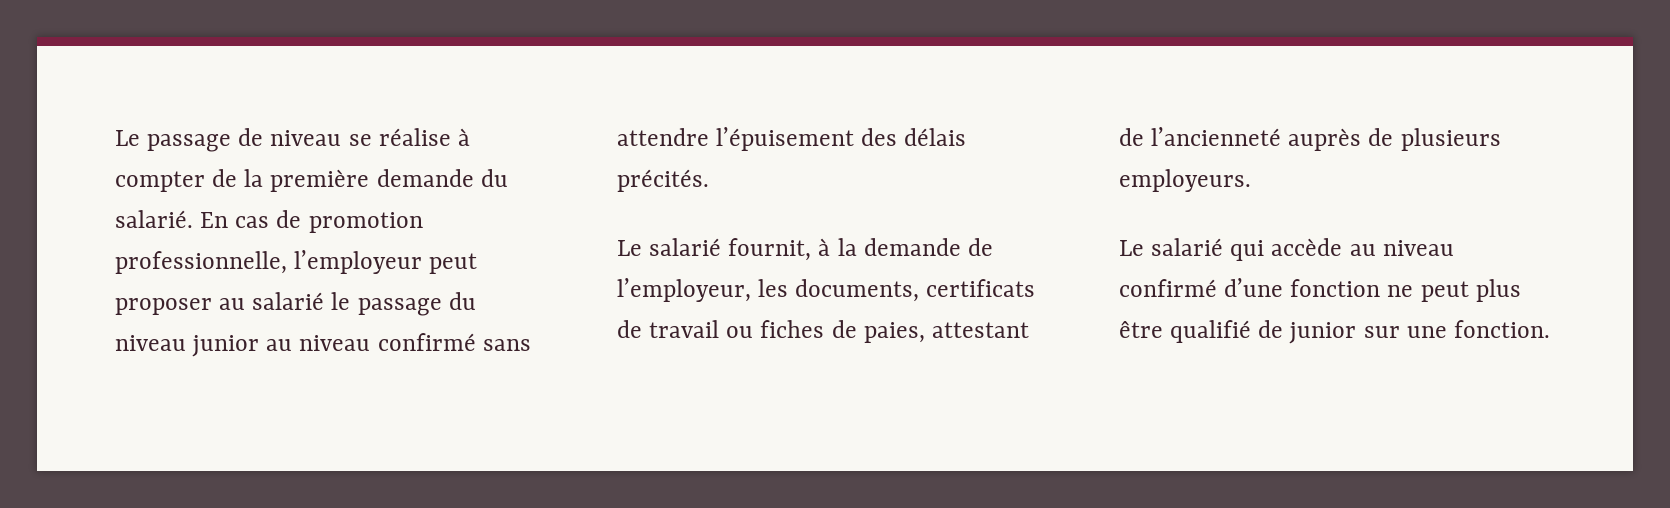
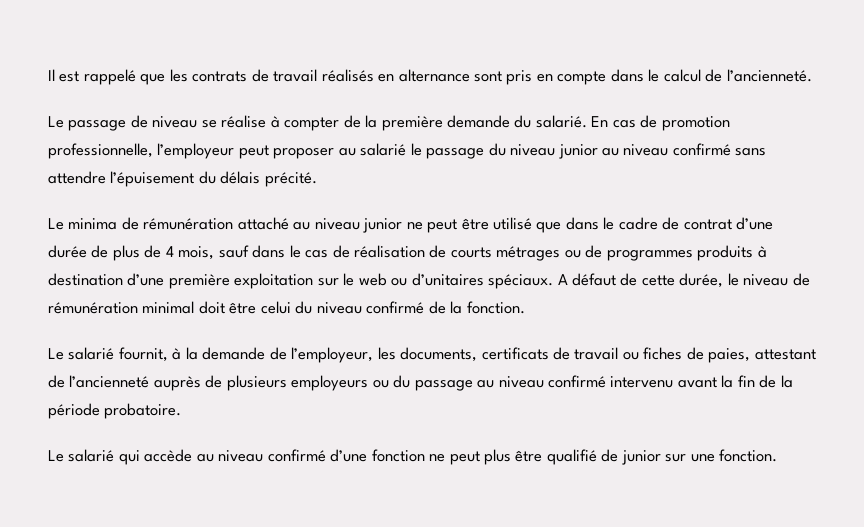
(115, 138) none -> [48,69,812,85] Il est rappelé que les contrats de travail réalisés en alternance sont pris en compte dans le calcul de l’ancienneté. //
[861,128,967,146] [617,169,709,192] des délais précités. -> [198,171,317,187] [48,217,774,233] [48,245,767,261] [48,273,810,289] [48,301,525,314] du délais précité. // Le minima de rémunération attaché au niveau junior ne peut être utilisé que dans le cadre de contrat d’une durée de plus de 4 mois, sauf dans le cas de réalisation de courts métrages ou de programmes produits à destination d’une première exploitation sur le web ou d’unitaires spéciaux. A défaut de cette durée, le niveau de rémunération minimal doit être celui du niveau confirmé de la fonction.
[1119,169,1251,192] employeurs. -> [291,375,793,391] [48,403,182,419] employeurs ou du passage au niveau confirmé intervenu avant la fin de la période probatoire.

